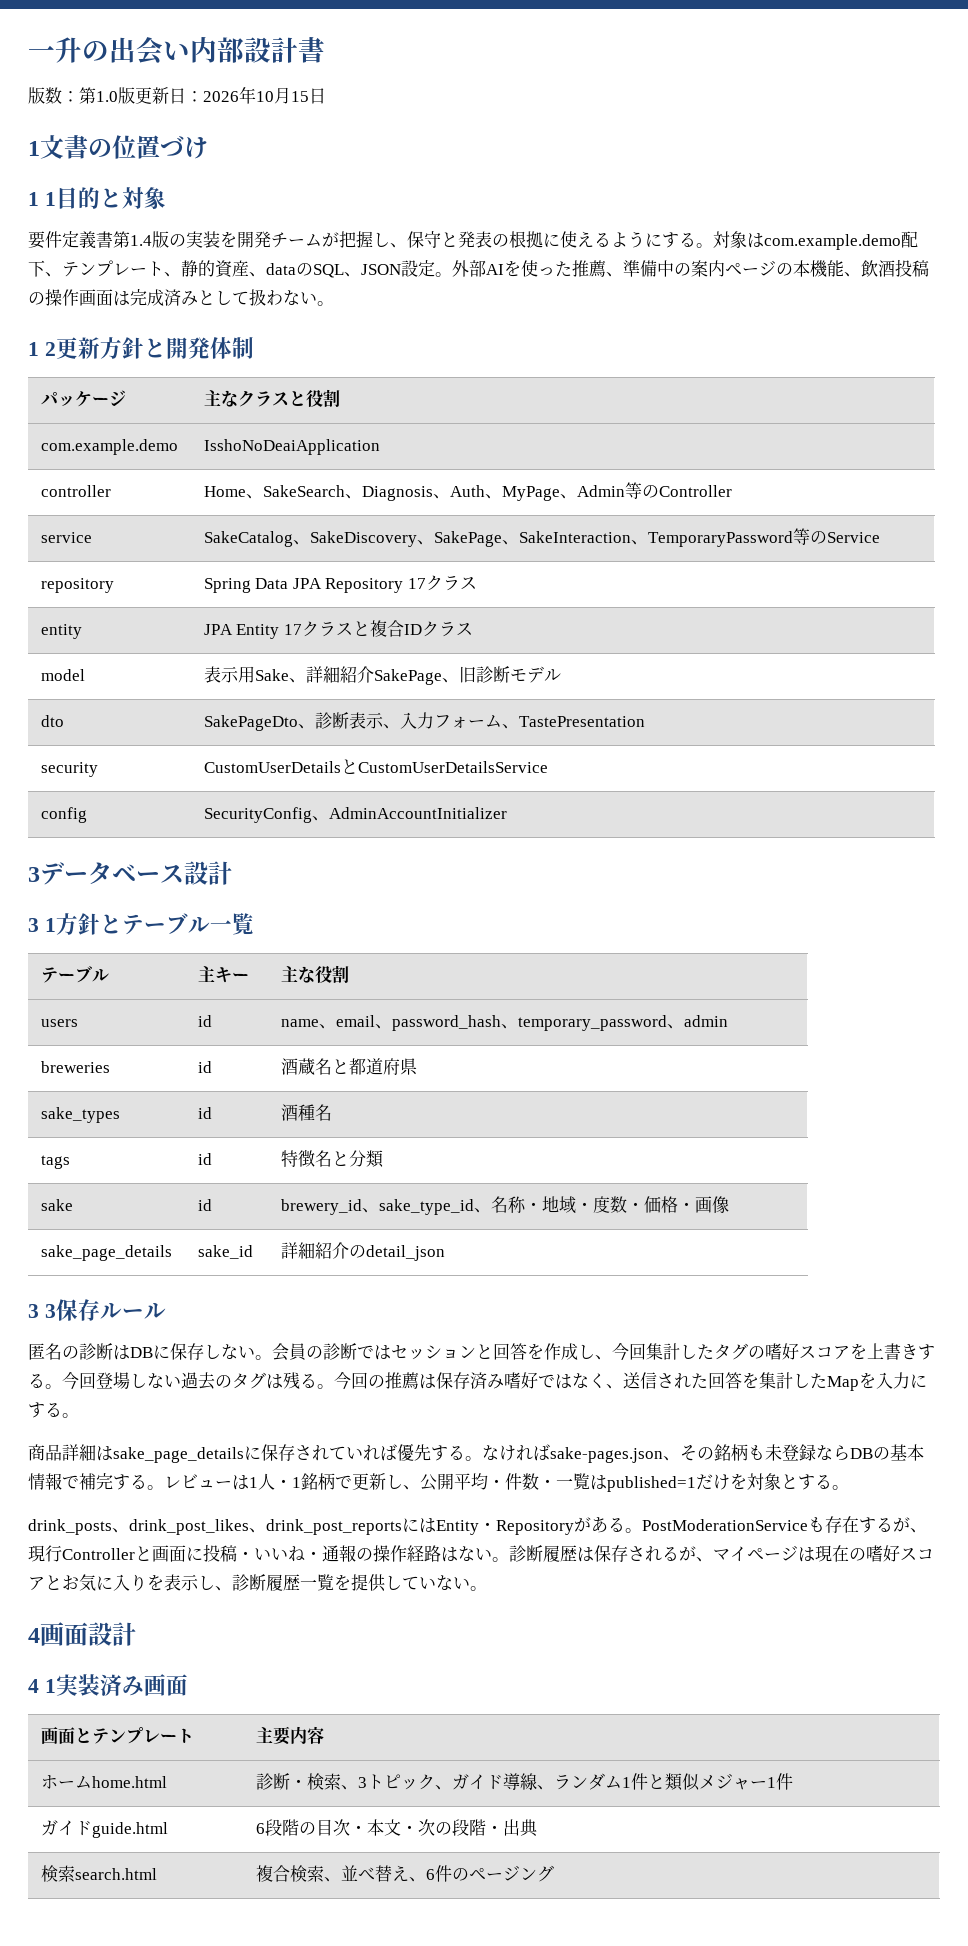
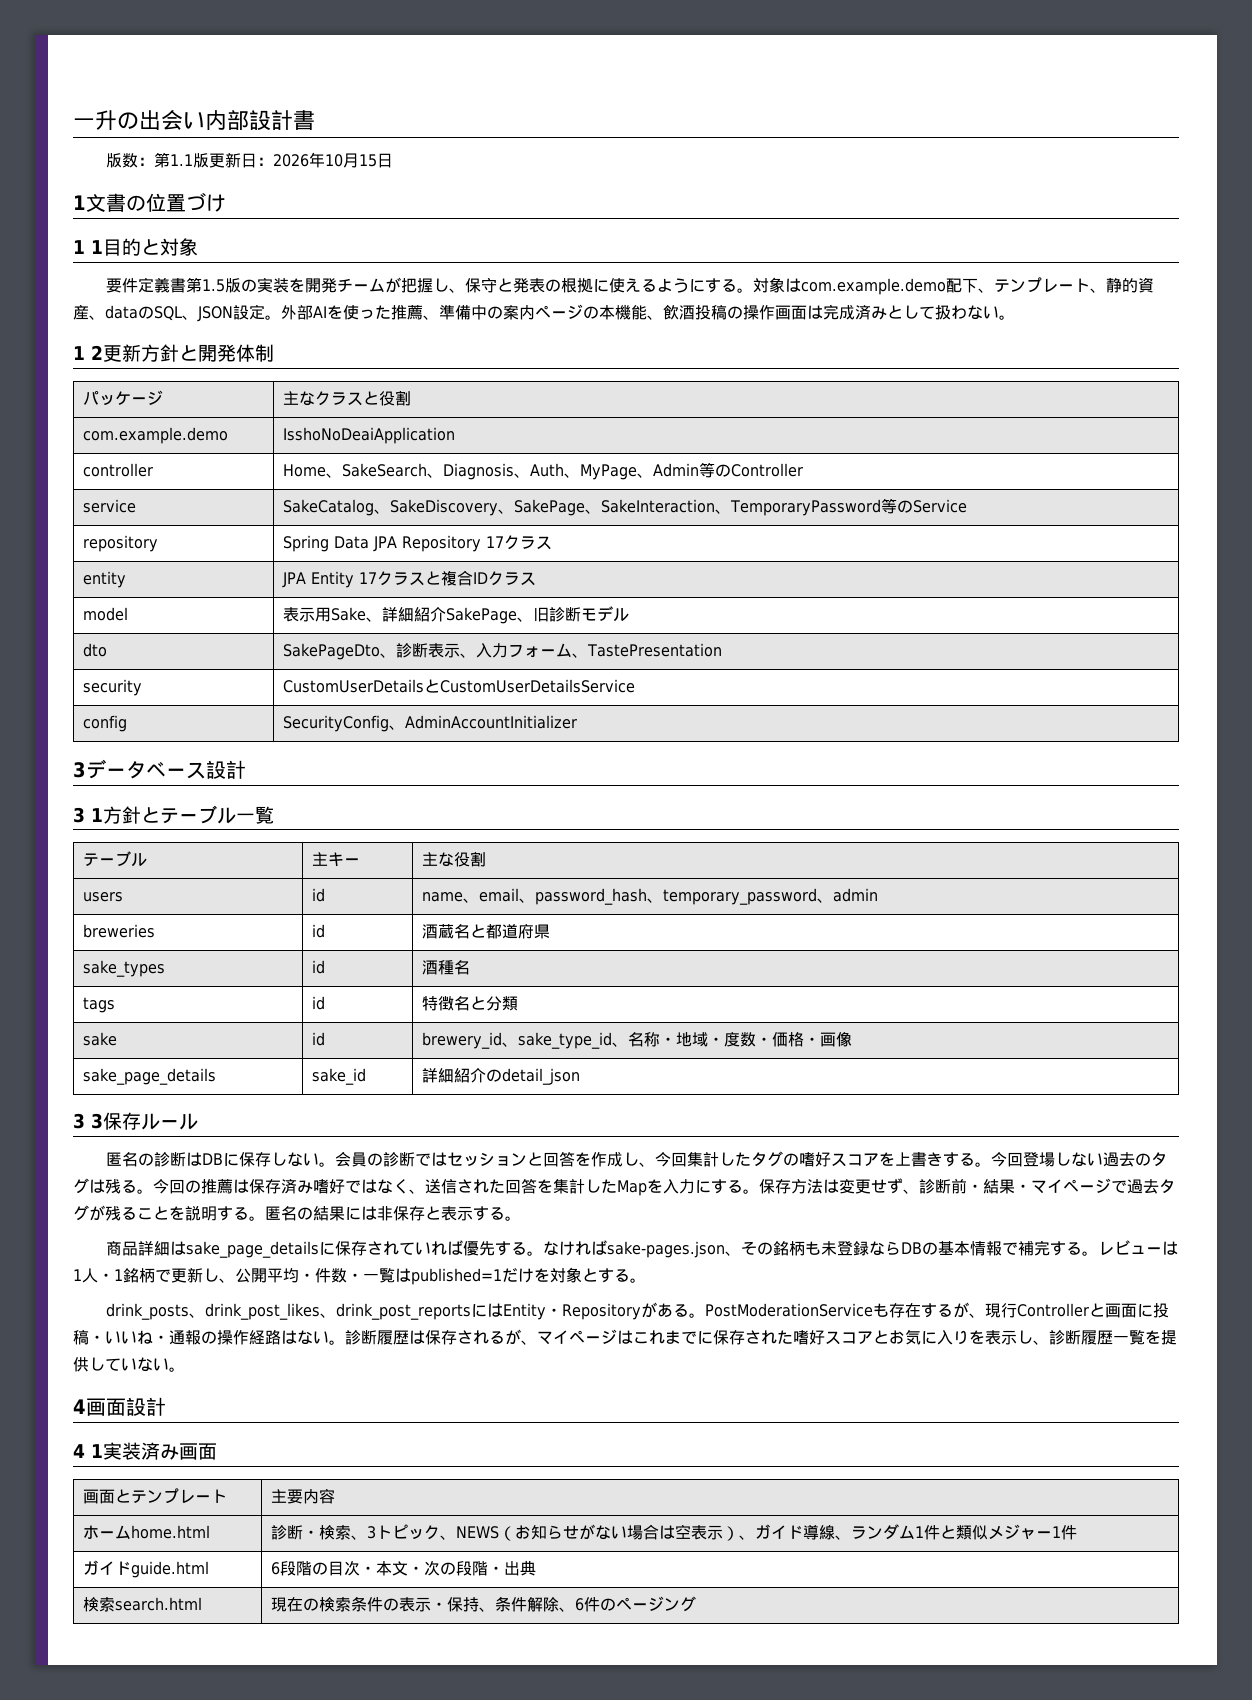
[96,91,118,102] 1.0 -> [170,154,194,166] 1.1
[130,235,152,246] 1.4 -> [202,279,226,292] 1.5
(79, 1415) none -> [759,1178,1175,1194] [73,1205,521,1221] 保存方法は変更せず、診断前・結果・マイページで過去タグが残ることを説明する。匿名の結果には非保存と表示する。
[815,1545,866,1562] 現在の -> [633,1330,793,1345] これまでに保存された
(452, 1787) none -> [455,1524,755,1541] NEWS（お知らせがない場合は空表示）、
[255,1865,409,1882] 複合検索、並べ替え -> [270,1596,559,1612] 現在の検索条件の表示・保持、条件解除

